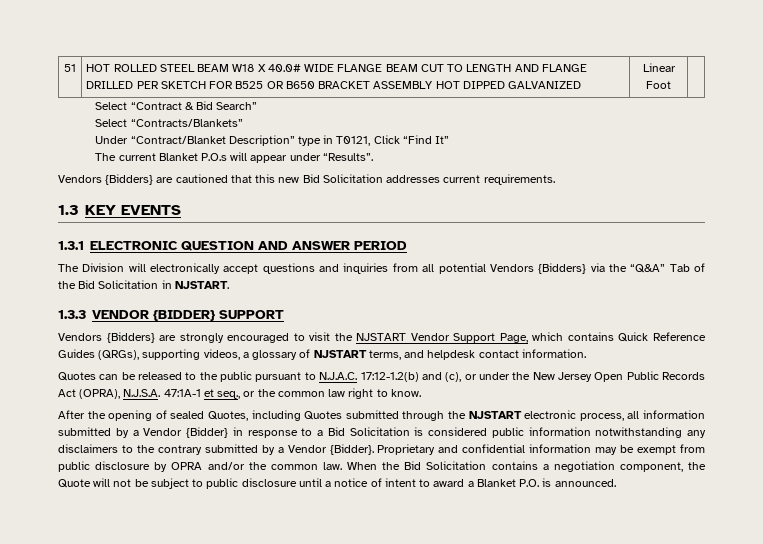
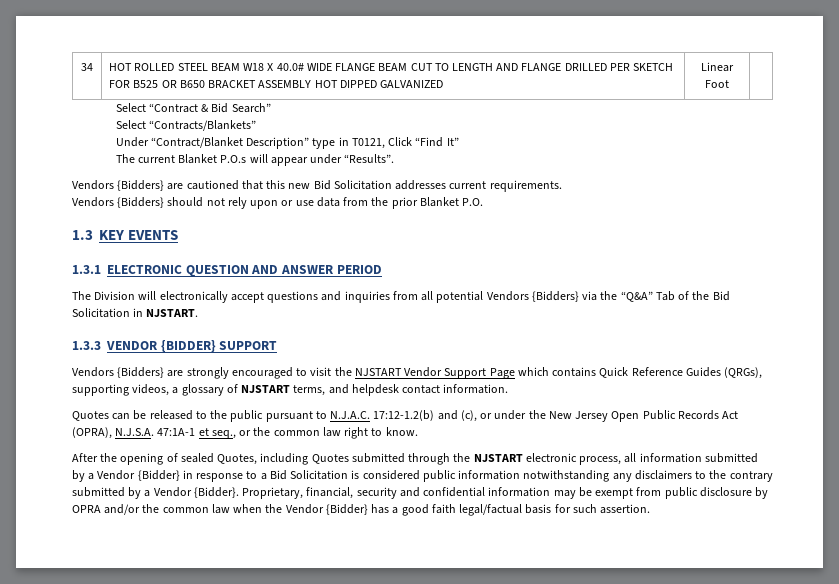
[64,64,76,72] 51 -> [81,63,93,71] 34
(555, 179) none -> [72,197,484,209] // Vendors {Bidders} should not rely upon or use data from the prior Blanket P.O.
[499,333,528,343] Page, -> [489,368,515,379] Page
[377,444,436,455] Proprietary -> [242,487,397,499] Proprietary, financial, security
[322,461,706,472] [58,478,616,489] law. When the Bid Solicitation contains a negotiation component, the Quote will not be subject to public disclosure until a notice of intent to award a Blanket P.O. is announced. -> [211,504,651,516] law when the Vendor {Bidder} has a good faith legal/factual basis for such assertion.

